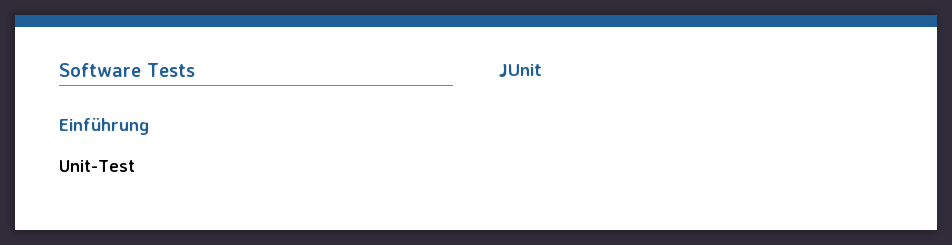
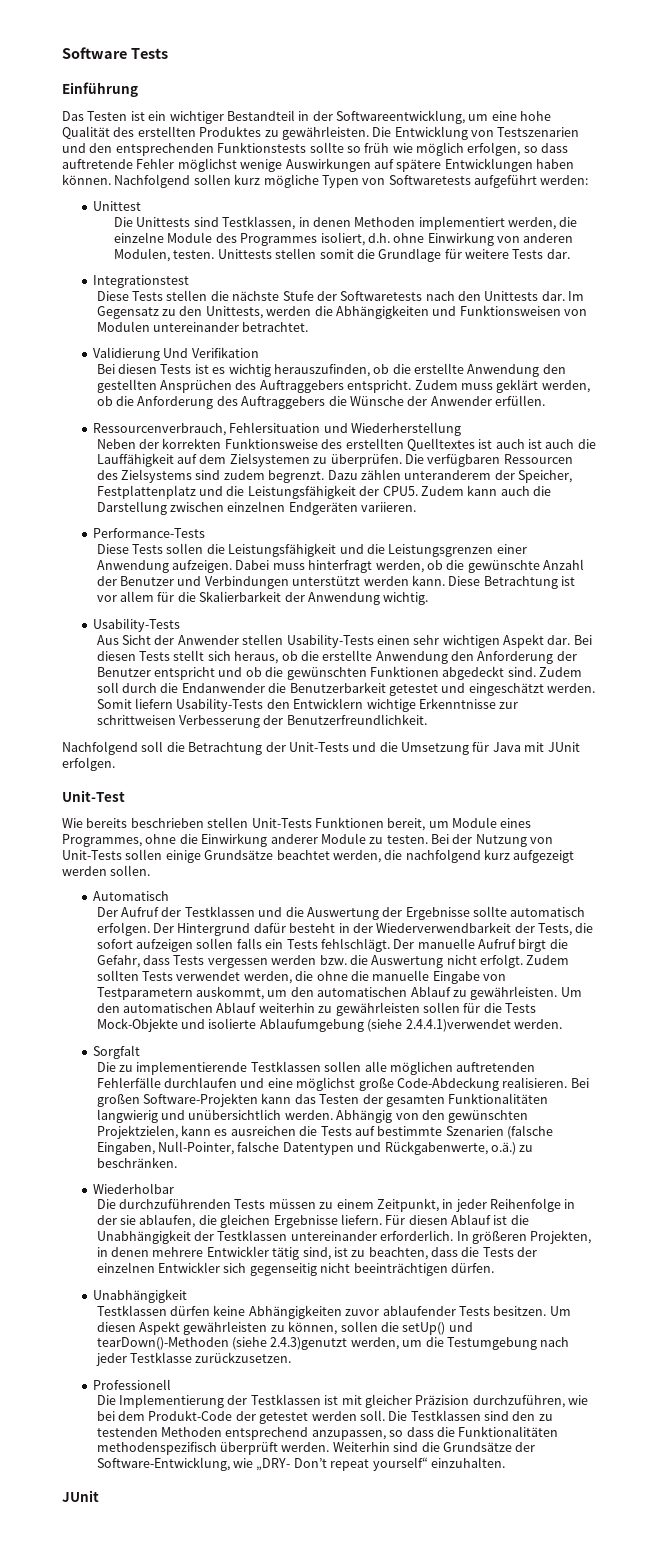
[59,160,135,172] Unit-Test -> [62,110,552,124] [62,126,580,140] [62,142,569,156] [62,158,574,172] [62,174,589,188] [93,201,142,211] [114,216,578,230] [114,232,574,246] [114,248,570,262] [93,275,190,288] [96,290,585,301] [96,305,588,319] [96,321,309,332] [93,347,259,361] [96,363,566,377] [96,379,590,393] [96,395,546,409] [93,422,462,436] [96,438,596,451] [96,453,573,467] [96,469,573,483] [96,485,552,499] [96,501,417,515] [93,528,206,538] [96,543,527,557] [96,559,585,573] [96,575,576,589] [96,591,429,605] [93,618,181,632] [96,634,592,648] [96,650,577,664] [96,666,583,680] [96,682,596,696] [96,698,519,712] [96,714,427,728] [62,741,580,755] [62,757,115,771] [62,790,125,802] [62,817,532,831] [62,833,554,847] [62,849,575,863] [62,865,151,876] [93,891,170,901] [96,906,586,920] [96,922,594,936] [96,938,568,952] [96,954,570,968] [96,970,507,984] [96,986,582,1000] [96,1002,537,1016] [96,1018,562,1032] [93,1045,141,1059] [96,1061,536,1075] [96,1077,589,1091] [96,1093,549,1107] [96,1109,529,1123] [96,1125,554,1139] [96,1141,534,1155] [96,1157,177,1168] [93,1183,175,1194] [96,1198,576,1212] [96,1214,529,1228] [96,1230,592,1244] [96,1246,538,1260] [96,1262,494,1276] [93,1289,188,1303] [96,1305,571,1319] [96,1321,473,1335] [96,1337,570,1350] [95,1352,292,1366] [93,1379,172,1390] [96,1394,589,1408] [96,1410,553,1424] [96,1426,559,1440] [96,1442,536,1455] [96,1457,505,1471] Das Testen ist ein wichtiger Bestandteil in der Softwareentwicklung, um eine hohe Qualität des erstellten Produktes zu gewährleisten. Die Entwicklung von Testszenarien und den entsprechenden Funktionstests sollte so früh wie möglich erfolgen, so dass auftretende Fehler möglichst wenige Auswirkungen auf spätere Entwicklungen haben können. Nachfolgend sollen kurz mögliche Typen von Softwaretests aufgeführt werden: // Unittest // Die Unittests sind Testklassen, in denen Methoden implementiert werden, die einzelne Module des Programmes isoliert, d.h. ohne Einwirkung von anderen Modulen, testen. Unittests stellen somit die Grundlage für weitere Tests dar. // Integrationstest // Diese Tests stellen die nächste Stufe der Softwaretests nach den Unittests dar. Im Gegensatz zu den Unittests, werden die Abhängigkeiten und Funktionsweisen von Modulen untereinander betrachtet. // Validierung Und Verifikation // Bei diesen Tests ist es wichtig herauszufinden, ob die erstellte Anwendung den gestellten Ansprüchen des Auftraggebers entspricht. Zudem muss geklärt werden, ob die Anforderung des Auftraggebers die Wünsche der Anwender erfüllen. // Ressourcenverbrauch, Fehlersituation und Wiederherstellung // Neben der korrekten Funktionsweise des erstellten Quelltextes ist auch ist auch die Lauffähigkeit auf dem Zielsystemen zu überprüfen. Die verfügbaren Ressourcen des Zielsystems sind zudem begrenzt. Dazu zählen unteranderem der Speicher, Festplattenplatz und die Leistungsfähigkeit der CPU5. Zudem kann auch die Darstellung zwischen einzelnen Endgeräten variieren. // Performance-Tests // Diese Tests sollen die Leistungsfähigkeit und die Leistungsgrenzen einer Anwendung aufzeigen. Dabei muss hinterfragt werden, ob die gewünschte Anzahl der Benutzer und Verbindungen unterstützt werden kann. Diese Betrachtung ist vor allem für die Skalierbarkeit der Anwendung wichtig. // Usability-Tests // Aus Sicht der Anwender stellen Usability-Tests einen sehr wichtigen Aspekt dar. Bei diesen Tests stellt sich heraus, ob die erstellte Anwendung den Anforderung der Benutzer entspricht und ob die gewünschten Funktionen abgedeckt sind. Zudem soll durch die Endanwender die Benutzerbarkeit getestet und eingeschätzt werden. Somit liefern Usability-Tests den Entwicklern wichtige Erkenntnisse zur schrittweisen Verbesserung der Benutzerfreundlichkeit. // Nachfolgend soll die Betrachtung der Unit-Tests und die Umsetzung für Java mit JUnit erfolgen. // Unit-Test // Wie bereits beschrieben stellen Unit-Tests Funktionen bereit, um Module eines Programmes, ohne die Einwirkung anderer Module zu testen. Bei der Nutzung von Unit-Tests sollen einige Grundsätze beachtet werden, die nachfolgend kurz aufgezeigt werden sollen. // Automatisch // Der Aufruf der Testklassen und die Auswertung der Ergebnisse sollte automatisch erfolgen. Der Hintergrund dafür besteht in der Wiederverwendbarkeit der Tests, die sofort aufzeigen sollen falls ein Tests fehlschlägt. Der manuelle Aufruf birgt die Gefahr, dass Tests vergessen werden bzw. die Auswertung nicht erfolgt. Zudem sollten Tests verwendet werden, die ohne die manuelle Eingabe von Testparametern auskommt, um den automatischen Ablauf zu gewährleisten. Um den automatischen Ablauf weiterhin zu gewährleisten sollen für die Tests Mock-Objekte und isolierte Ablaufumgebung (siehe 2.4.4.1)verwendet werden. // Sorgfalt // Die zu implementierende Testklassen sollen alle möglichen auftretenden Fehlerfälle durchlaufen und eine möglichst große Code-Abdeckung realisieren. Bei großen Software-Projekten kann das Testen der gesamten Funktionalitäten langwierig und unübersichtlich werden. Abhängig von den gewünschten Projektzielen, kann es ausreichen die Tests auf bestimmte Szenarien (falsche Eingaben, Null-Pointer, falsche Datentypen und Rückgabenwerte, o.ä.) zu beschränken. // Wiederholbar // Die durchzuführenden Tests müssen zu einem Zeitpunkt, in jeder Reihenfolge in der sie ablaufen, die gleichen Ergebnisse liefern. Für diesen Ablauf ist die Unabhängigkeit der Testklassen untereinander erforderlich. In größeren Projekten, in denen mehrere Entwickler tätig sind, ist zu beachten, dass die Tests der einzelnen Entwickler sich gegenseitig nicht beeinträchtigen dürfen. // Unabhängigkeit // Testklassen dürfen keine Abhängigkeiten zuvor ablaufender Tests besitzen. Um diesen Aspekt gewährleisten zu können, sollen die setUp() und tearDown()-Methoden (siehe 2.4.3)genutzt werden, um die Testumgebung nach jeder Testklasse zurückzusetzen. // Professionell // Die Implementierung der Testklassen ist mit gleicher Präzision durchzuführen, wie bei dem Produkt-Code der getestet werden soll. Die Testklassen sind den zu testenden Methoden entsprechend anzupassen, so dass die Funktionalitäten methodenspezifisch überprüft werden. Weiterhin sind die Grundsätze der Software-Entwicklung, wie „DRY- Don’t repeat yourself“ einzuhalten.

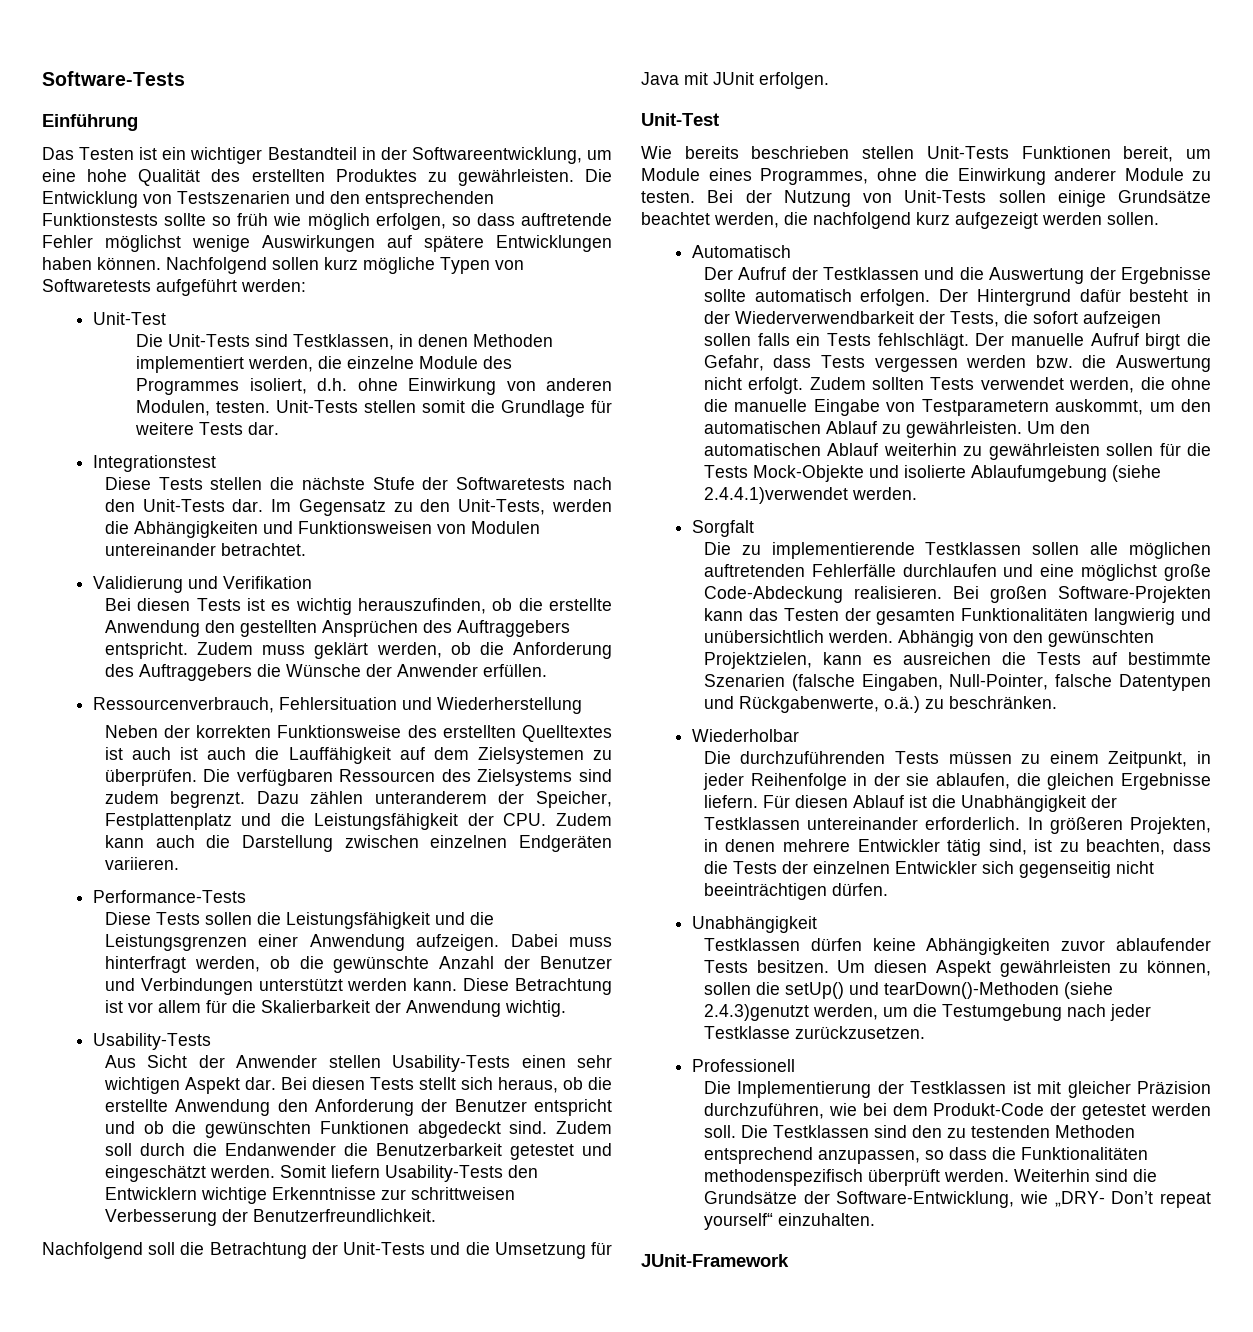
[62,47,168,59] Software Tests -> [42,71,185,86] Software-Tests
[93,201,142,211] [114,217,191,227] Unittest // Die Unittests -> [92,312,166,325] [136,334,251,347] Unit-Test // Die Unit-Tests
[217,249,272,259] Unittests -> [276,400,359,413] Unit-Tests
[484,291,539,301] Unittests -> [142,499,225,512] Unit-Tests
[205,306,263,319] Unittests, -> [458,499,546,515] Unit-Tests,
[163,348,189,358] Und -> [187,576,218,589] und
[382,486,418,496] CPU5. -> [503,813,547,826] CPU.
[62,1490,99,1502] JUnit -> [641,1254,789,1267] JUnit-Framework

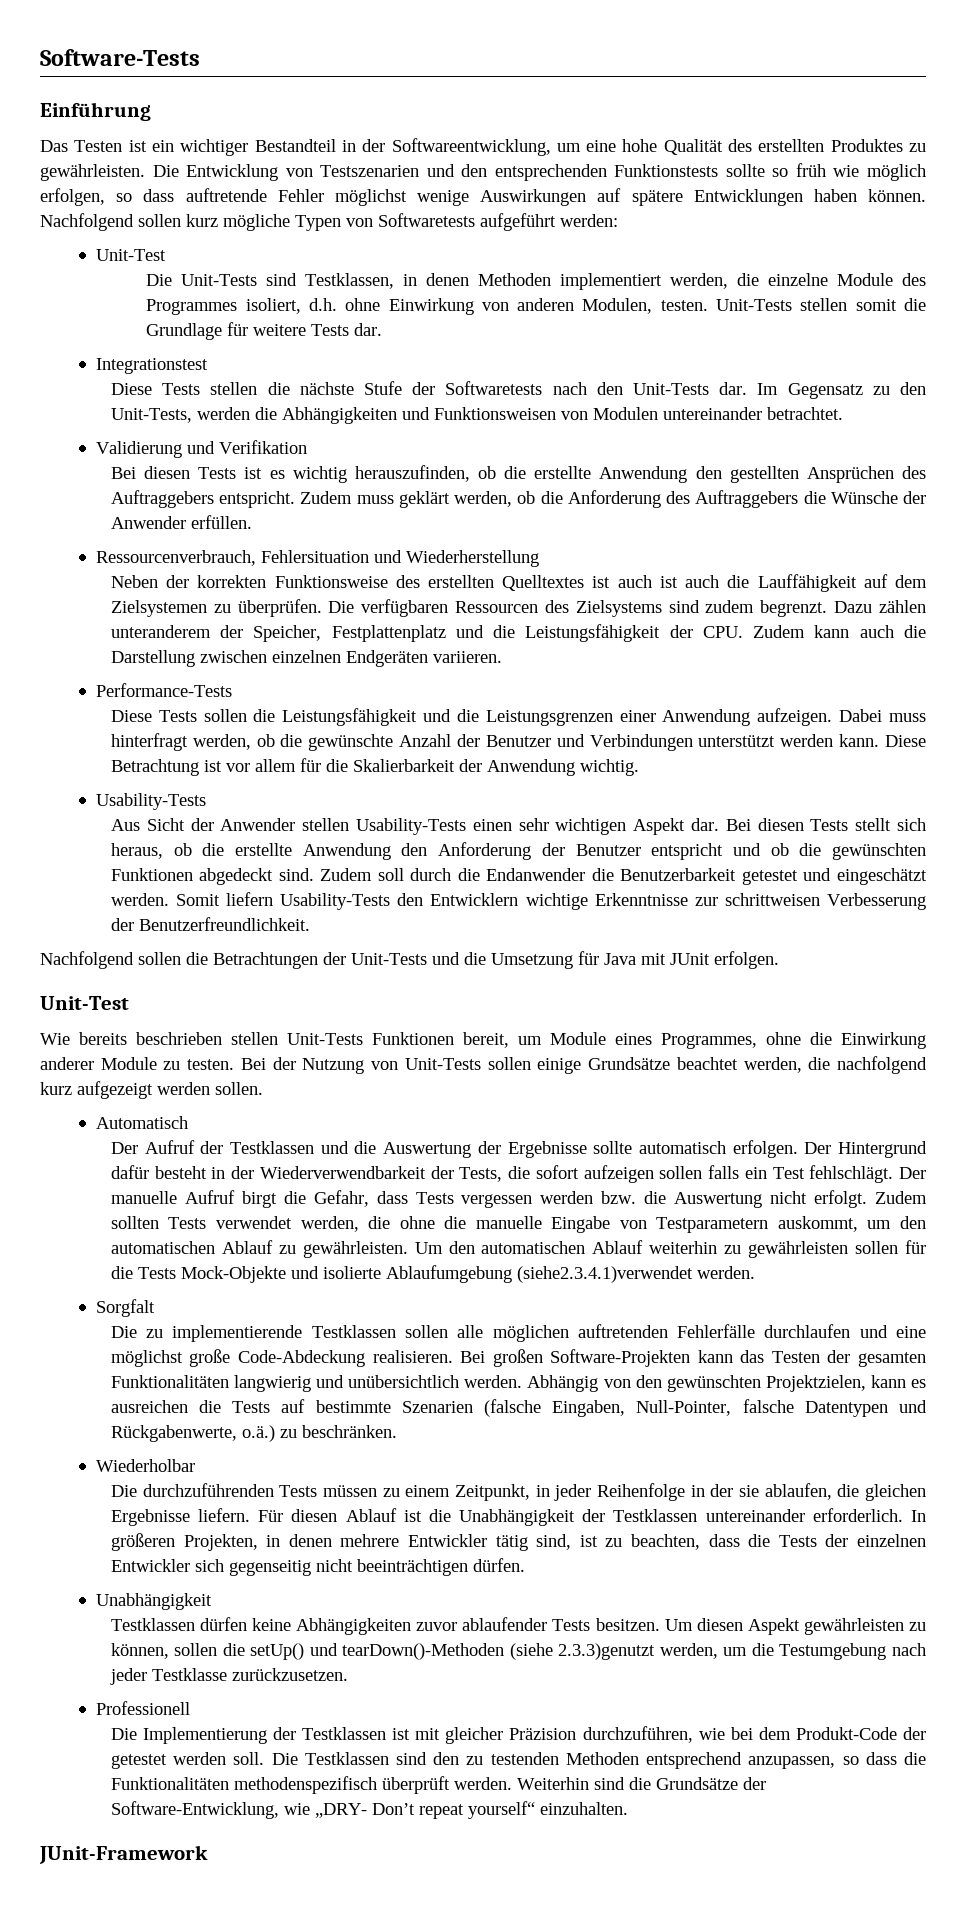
[148,1242,307,1259] soll die Betrachtung -> [138,952,318,969] sollen die Betrachtungen
[826,333,871,346] Tests -> [772,1167,805,1179] Test
[1111,465,1161,482] [703,487,848,504] (siehe 2.4.4.1)verwendet -> [516,1266,693,1283] (siehe2.3.4.1)verwendet
[703,1004,809,1021] 2.4.3)genutzt -> [558,1643,656,1660] 2.3.3)genutzt

